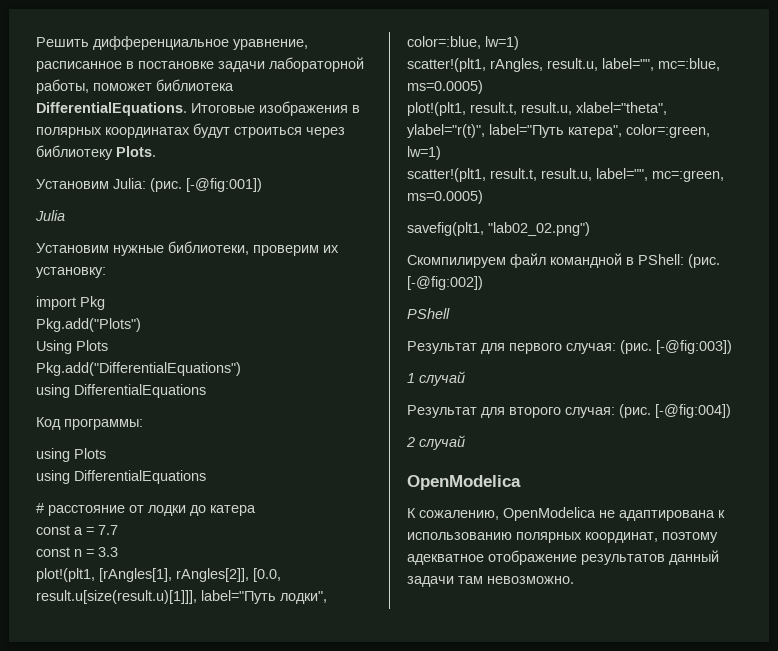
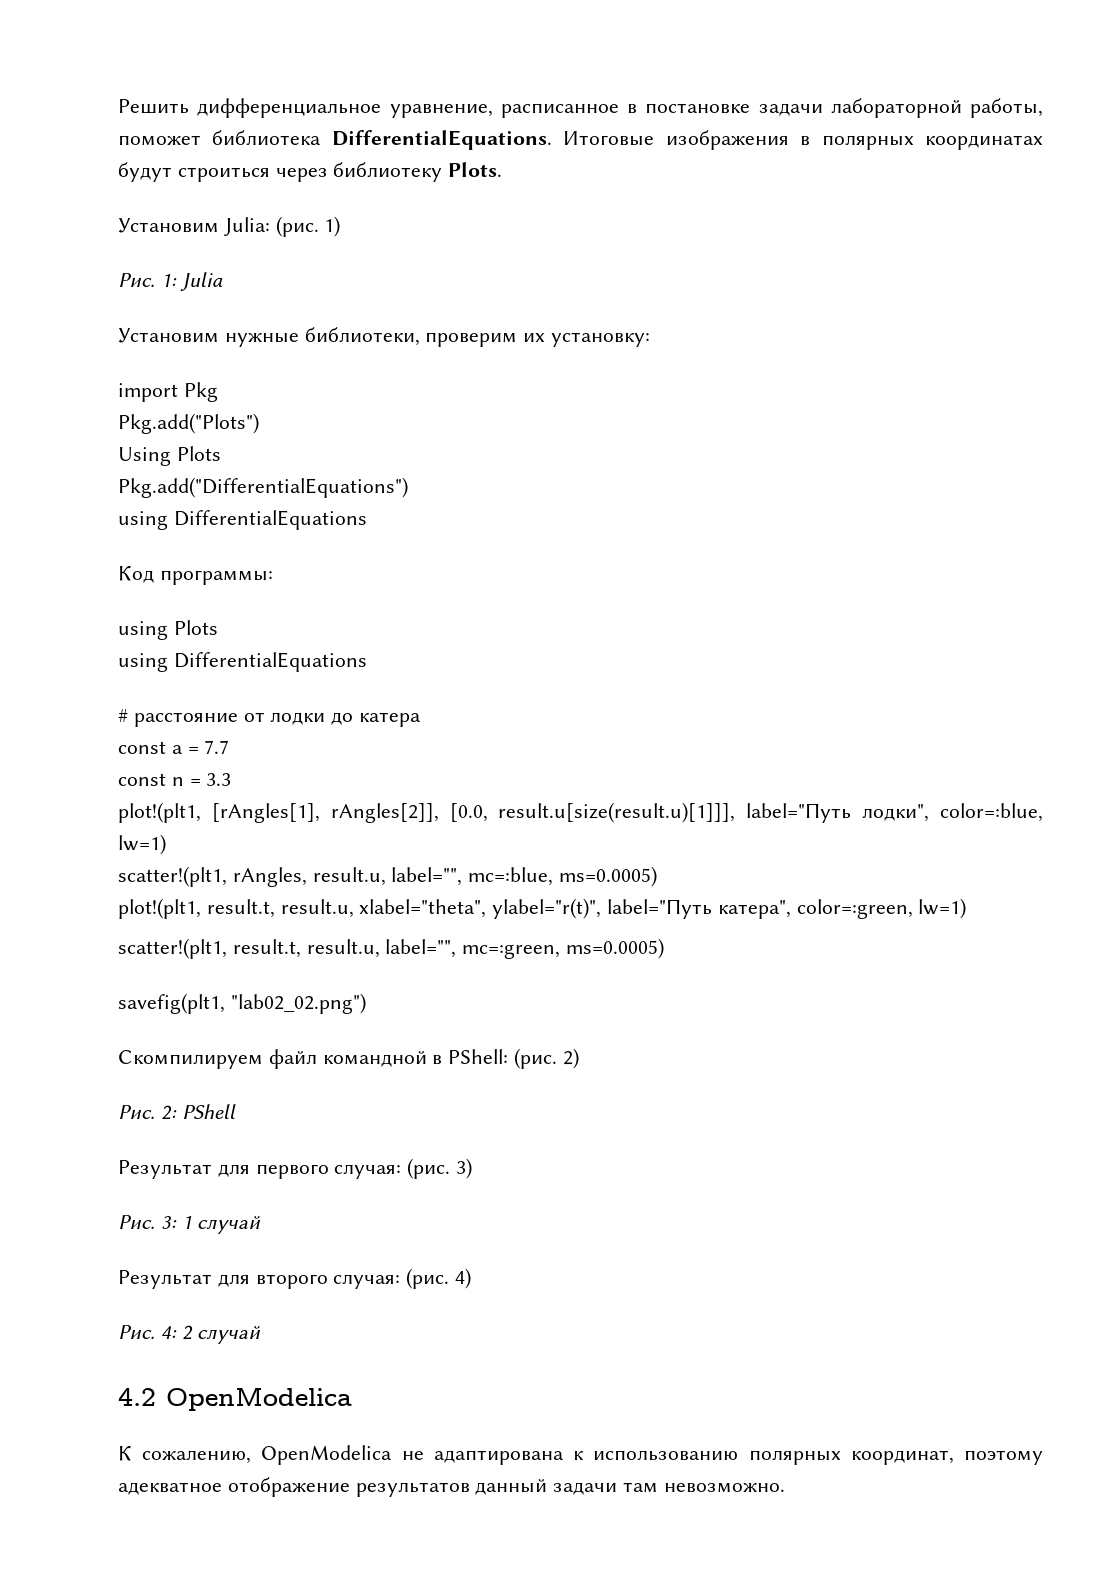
[186,178,262,192] [-@fig:001]) // -> [324,216,341,237] [118,273,177,287] 1) // Рис. 1:
[407,276,483,290] [-@fig:002]) // -> [562,1048,579,1069] [118,1105,177,1120] 2) // Рис. 2:
[656,340,732,354] [-@fig:003]) // -> [456,1158,473,1179] [118,1215,177,1229] 3) // Рис. 3:
[655,404,731,418] [-@fig:004]) // -> [455,1268,472,1289] [118,1325,177,1339] 4) // Рис. 4:
(465, 442) none -> [118,1388,156,1406] 4.2

